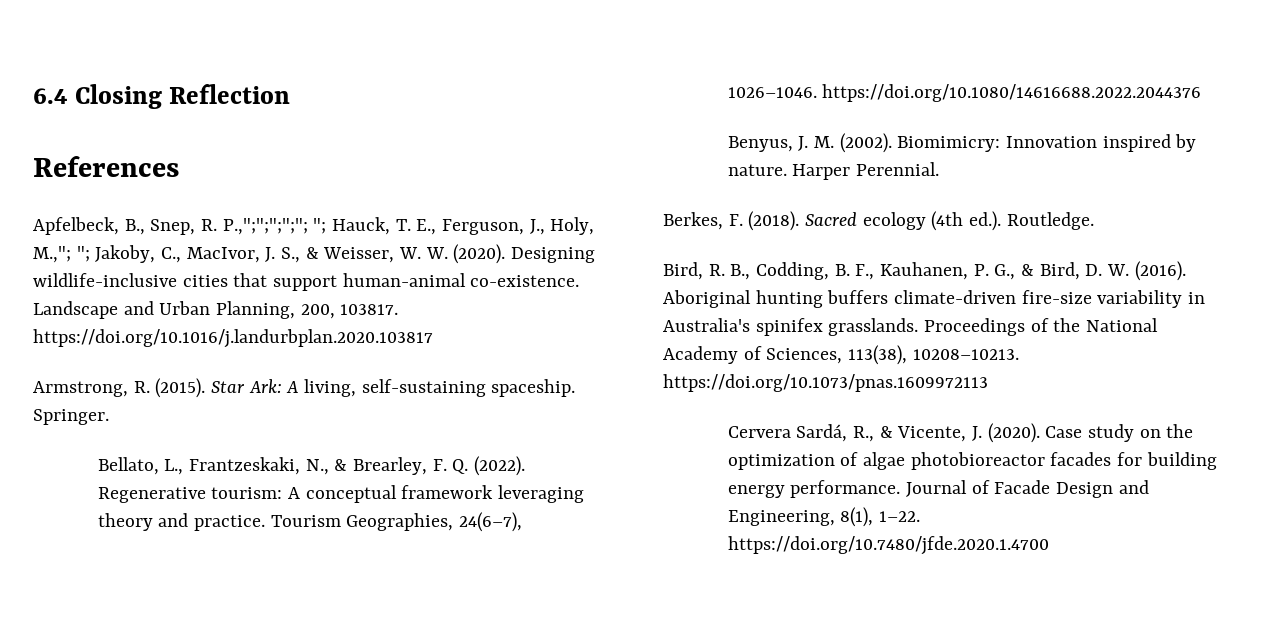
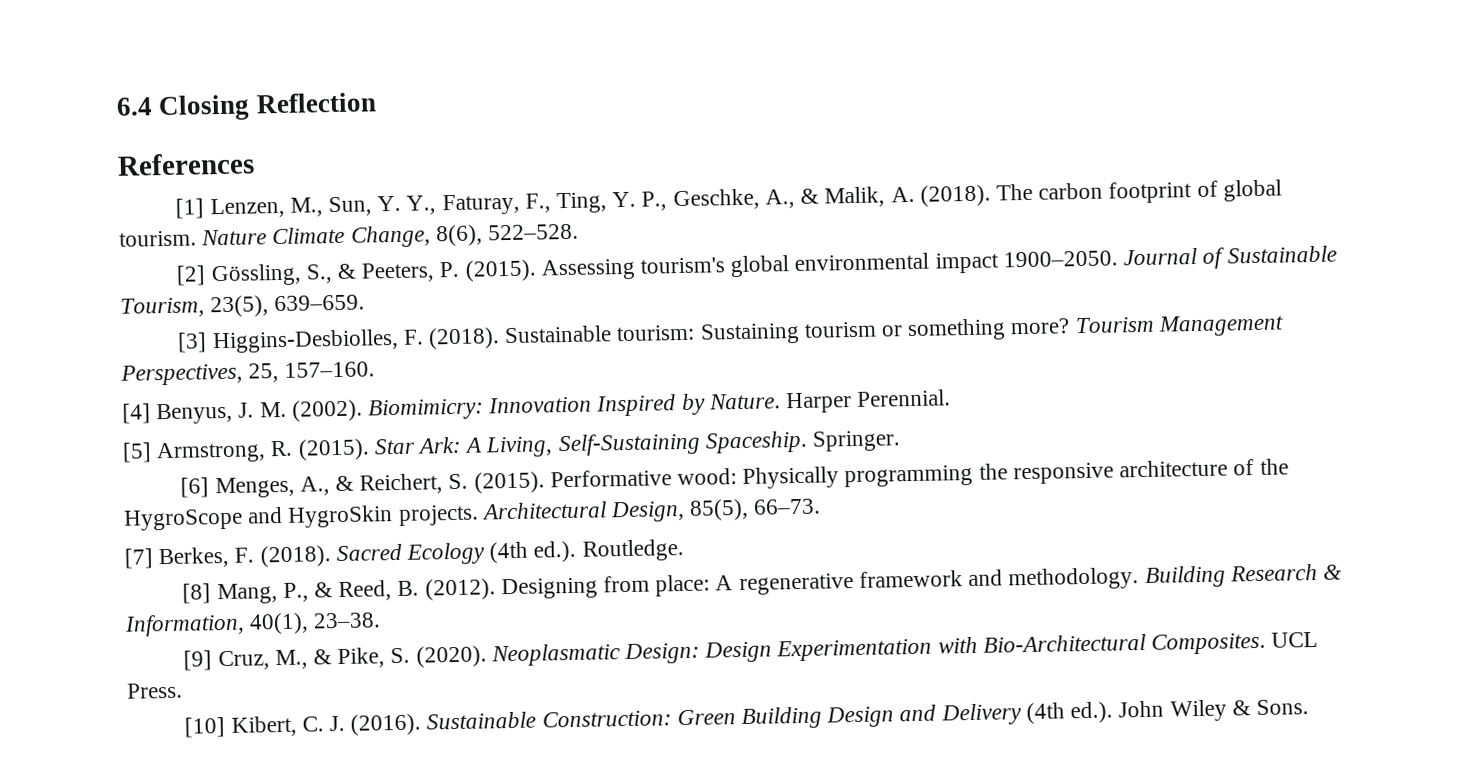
[33,217,595,235] [33,244,596,264] [33,273,580,291] [33,301,399,319] [33,329,433,348] Apfelbeck, B., Snep, R. P.,";";";";"; "; Hauck, T. E., Ferguson, J., Holy, M.,"; "; Jakoby, C., MacIvor, J. S., & Weisser, W. W. (2020). Designing wildlife-inclusive cities that support human-animal co-existence. Landscape and Urban Planning, 200, 103817. https://doi.org/10.1016/j.landurbplan.2020.103817 // -> [175,179,1282,219] [119,223,580,248] [176,245,1337,287] [120,294,366,318] [177,314,1284,354] [120,361,376,386] [122,389,952,425] [122,442,152,463] [1] Lenzen, M., Sun, Y. Y., Faturay, F., Ting, Y. P., Geschke, A., & Malik, A. (2018). The carbon footprint of global tourism. Nature Climate Change, 8(6), 522–528. // [2] Gössling, S., & Peeters, P. (2015). Assessing tourism's global environmental impact 1900–2050. Journal of Sustainable Tourism, 23(5), 639–659. // [3] Higgins-Desbiolles, F. (2018). Sustainable tourism: Sustaining tourism or something more? Tourism Management Perspectives, 25, 157–160. // [4] Benyus, J. M. (2002). Biomimicry: Innovation Inspired by Nature. Harper Perennial. // [5]
[304,379,576,397] [33,409,109,425] [97,456,525,476] [97,485,584,503] [97,512,522,532] [727,84,1202,102] [727,133,1197,153] [727,162,939,180] living, self-sustaining spaceship. Springer. // Bellato, L., Frantzeskaki, N., & Brearley, F. Q. (2022). Regenerative tourism: A conceptual framework leveraging theory and practice. Tourism Geographies, 24(6–7), 1026–1046. https://doi.org/10.1080/14616688.2022.2044376 // Benyus, J. M. (2002). Biomimicry: Innovation inspired by nature. Harper Perennial. // -> [485,430,902,458] [180,458,1289,499] [123,498,822,531] [124,548,153,569] Living, Self-Sustaining Spaceship. Springer. // [6] Menges, A., & Reichert, S. (2015). Performative wood: Physically programming the responsive architecture of the HygroScope and HygroSkin projects. Architectural Design, 85(5), 66–73. // [7]
[862,212,926,230] ecology -> [406,542,486,565] Ecology
[663,261,1186,281] [663,290,1206,308] [663,318,1159,336] [663,345,1019,365] [663,374,988,392] [727,423,1194,443] [727,452,1217,470] [727,480,1149,498] [727,507,920,527] [727,536,1049,555] Bird, R. B., Codding, B. F., Kauhanen, P. G., & Bird, D. W. (2016). Aboriginal hunting buffers climate-driven fire-size variability in Australia's spinifex grasslands. Proceedings of the National Academy of Sciences, 113(38), 10208–10213. https://doi.org/10.1073/pnas.1609972113 // Cervera Sardá, R., & Vicente, J. (2020). Case study on the optimization of algae photobioreactor facades for building energy performance. Journal of Facade Design and Engineering, 8(1), 1–22. https://doi.org/10.7480/jfde.2020.1.4700 -> [182,563,1342,605] [124,612,382,637] [183,631,1319,671] [127,682,183,699] [184,699,1309,738] [8] Mang, P., & Reed, B. (2012). Designing from place: A regenerative framework and methodology. Building Research & Information, 40(1), 23–38. // [9] Cruz, M., & Pike, S. (2020). Neoplasmatic Design: Design Experimentation with Bio-Architectural Composites. UCL Press. // [10] Kibert, C. J. (2016). Sustainable Construction: Green Building Design and Delivery (4th ed.). John Wiley & Sons.

